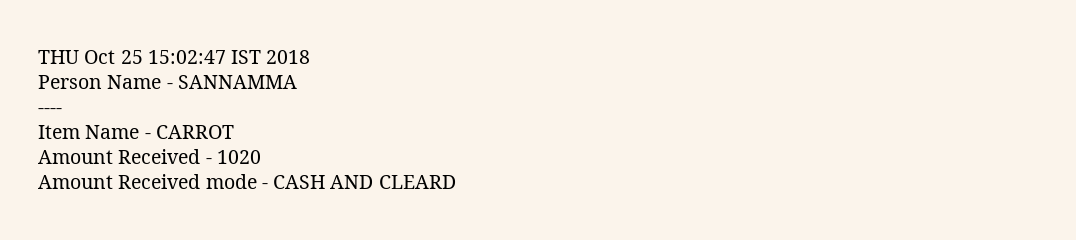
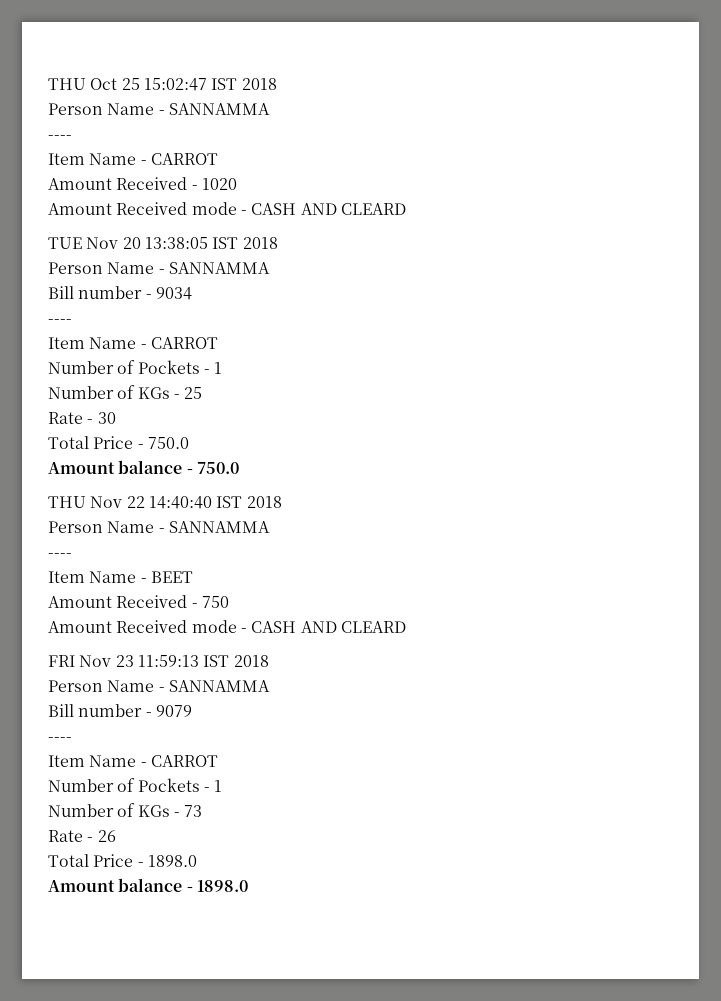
(456, 182) none -> [48,237,278,249] [48,262,270,274] [48,286,192,300] [48,319,72,324] [48,337,218,349] [48,360,223,374] [48,385,203,399] [48,412,116,424] [48,436,189,449] [48,460,239,474] [48,496,282,509] [48,521,270,533] [48,553,72,558] [48,571,193,583] [48,595,229,608] [48,620,406,633] [48,655,269,667] [48,680,270,692] [48,704,192,717] [48,737,72,742] [48,755,218,767] [48,778,223,792] [48,803,203,817] [48,830,116,842] [48,854,197,867] [48,878,248,892] // TUE Nov 20 13:38:05 IST 2018 // Person Name - SANNAMMA // Bill number - 9034 // ---- // Item Name - CARROT // Number of Pockets - 1 // Number of KGs - 25 // Rate - 30 // Total Price - 750.0 // Amount balance - 750.0 // THU Nov 22 14:40:40 IST 2018 // Person Name - SANNAMMA // ---- // Item Name - BEET // Amount Received - 750 // Amount Received mode - CASH AND CLEARD // FRI Nov 23 11:59:13 IST 2018 // Person Name - SANNAMMA // Bill number - 9079 // ---- // Item Name - CARROT // Number of Pockets - 1 // Number of KGs - 73 // Rate - 26 // Total Price - 1898.0 // Amount balance - 1898.0

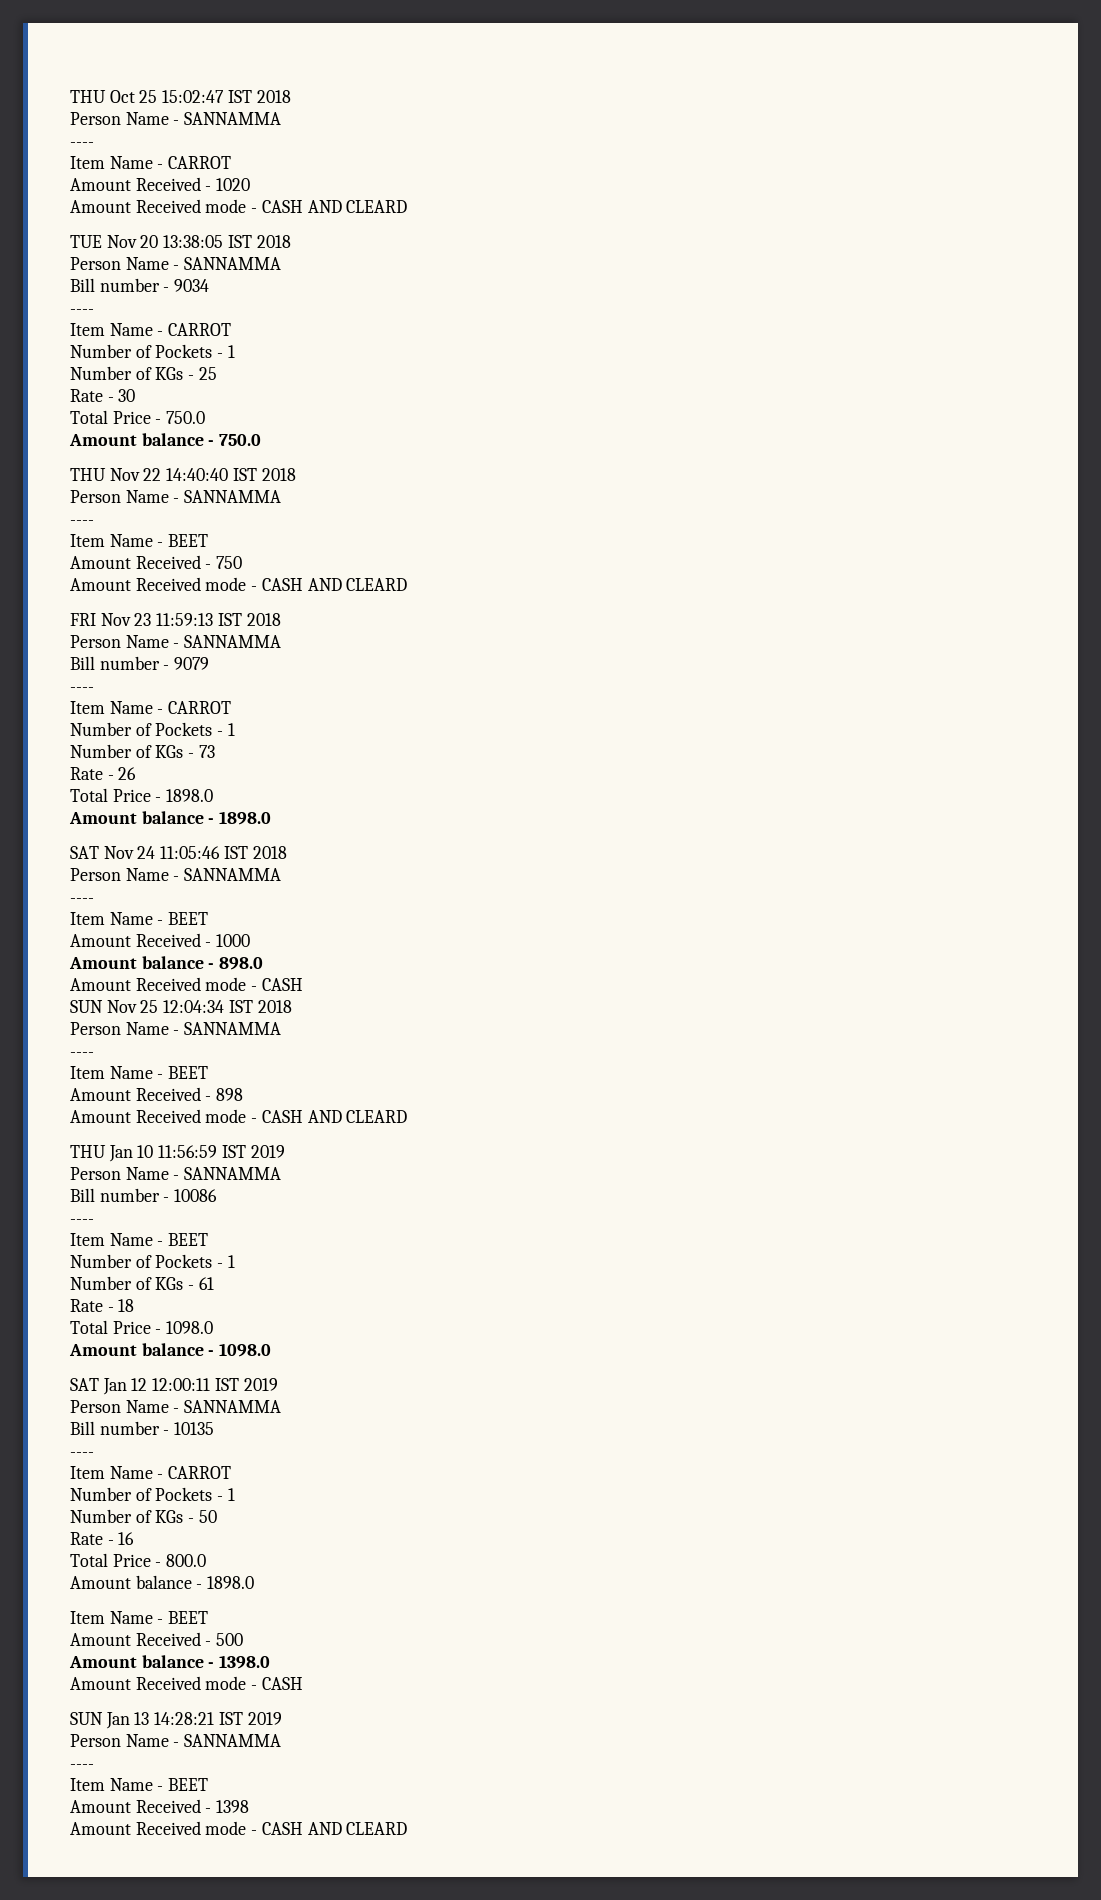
(248, 886) none -> [70,846,287,859] [70,868,282,881] [70,898,94,903] [70,912,209,925] [70,933,251,947] [69,956,264,970] [70,977,303,991] [70,1000,292,1013] [70,1022,282,1035] [70,1052,94,1057] [70,1066,209,1079] [70,1087,244,1101] [70,1109,408,1123] [70,1145,285,1162] [70,1167,282,1180] [70,1188,218,1202] [70,1219,94,1224] [70,1233,209,1246] [70,1254,235,1268] [70,1276,214,1290] [70,1299,135,1312] [70,1320,214,1334] [69,1343,272,1357] [70,1378,278,1395] [70,1400,282,1413] [70,1421,215,1435] [70,1452,94,1457] [70,1466,232,1479] [70,1487,235,1501] [70,1509,217,1523] [70,1532,135,1545] [70,1553,207,1567] [70,1575,255,1589] [70,1611,209,1624] [70,1632,244,1646] [69,1655,271,1669] [70,1676,303,1690] [70,1712,282,1729] [70,1734,282,1747] [70,1764,94,1769] [70,1778,209,1791] [70,1799,250,1813] [70,1821,408,1835] // SAT Nov 24 11:05:46 IST 2018 // Person Name - SANNAMMA // ---- // Item Name - BEET // Amount Received - 1000 // Amount balance - 898.0 // Amount Received mode - CASH // SUN Nov 25 12:04:34 IST 2018 // Person Name - SANNAMMA // ---- // Item Name - BEET // Amount Received - 898 // Amount Received mode - CASH AND CLEARD // THU Jan 10 11:56:59 IST 2019 // Person Name - SANNAMMA // Bill number - 10086 // ---- // Item Name - BEET // Number of Pockets - 1 // Number of KGs - 61 // Rate - 18 // Total Price - 1098.0 // Amount balance - 1098.0 // SAT Jan 12 12:00:11 IST 2019 // Person Name - SANNAMMA // Bill number - 10135 // ---- // Item Name - CARROT // Number of Pockets - 1 // Number of KGs - 50 // Rate - 16 // Total Price - 800.0 // Amount balance - 1898.0 // Item Name - BEET // Amount Received - 500 // Amount balance - 1398.0 // Amount Received mode - CASH // SUN Jan 13 14:28:21 IST 2019 // Person Name - SANNAMMA // ---- // Item Name - BEET // Amount Received - 1398 // Amount Received mode - CASH AND CLEARD

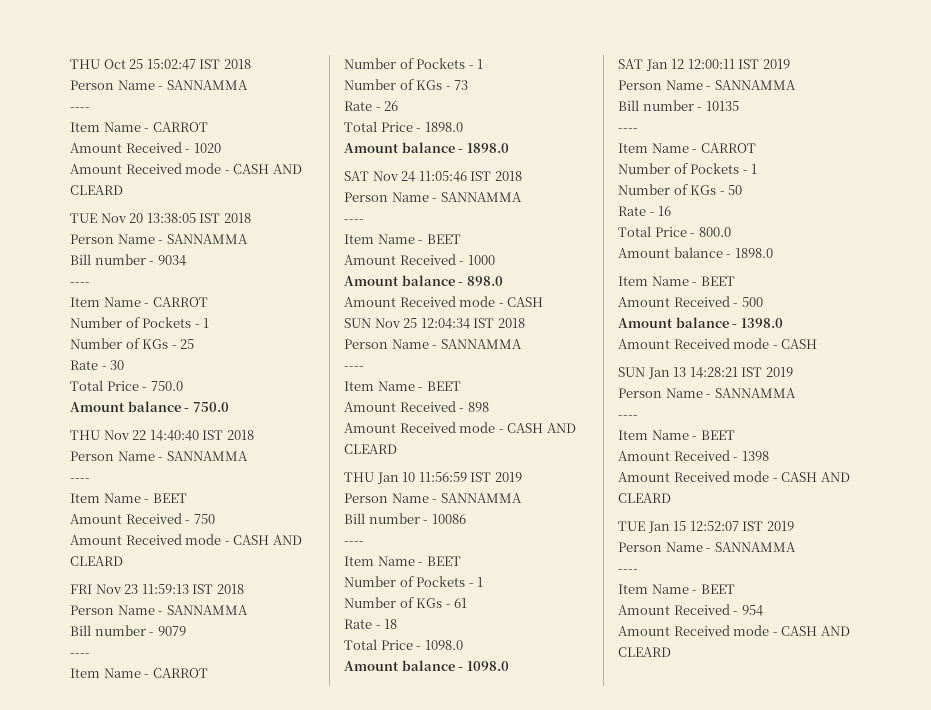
(408, 1828) none -> [618,521,794,533] [618,542,796,552] [618,569,638,573] [618,584,735,594] [618,604,763,616] [618,625,850,636] [618,647,671,657] // TUE Jan 15 12:52:07 IST 2019 // Person Name - SANNAMMA // ---- // Item Name - BEET // Amount Received - 954 // Amount Received mode - CASH AND CLEARD

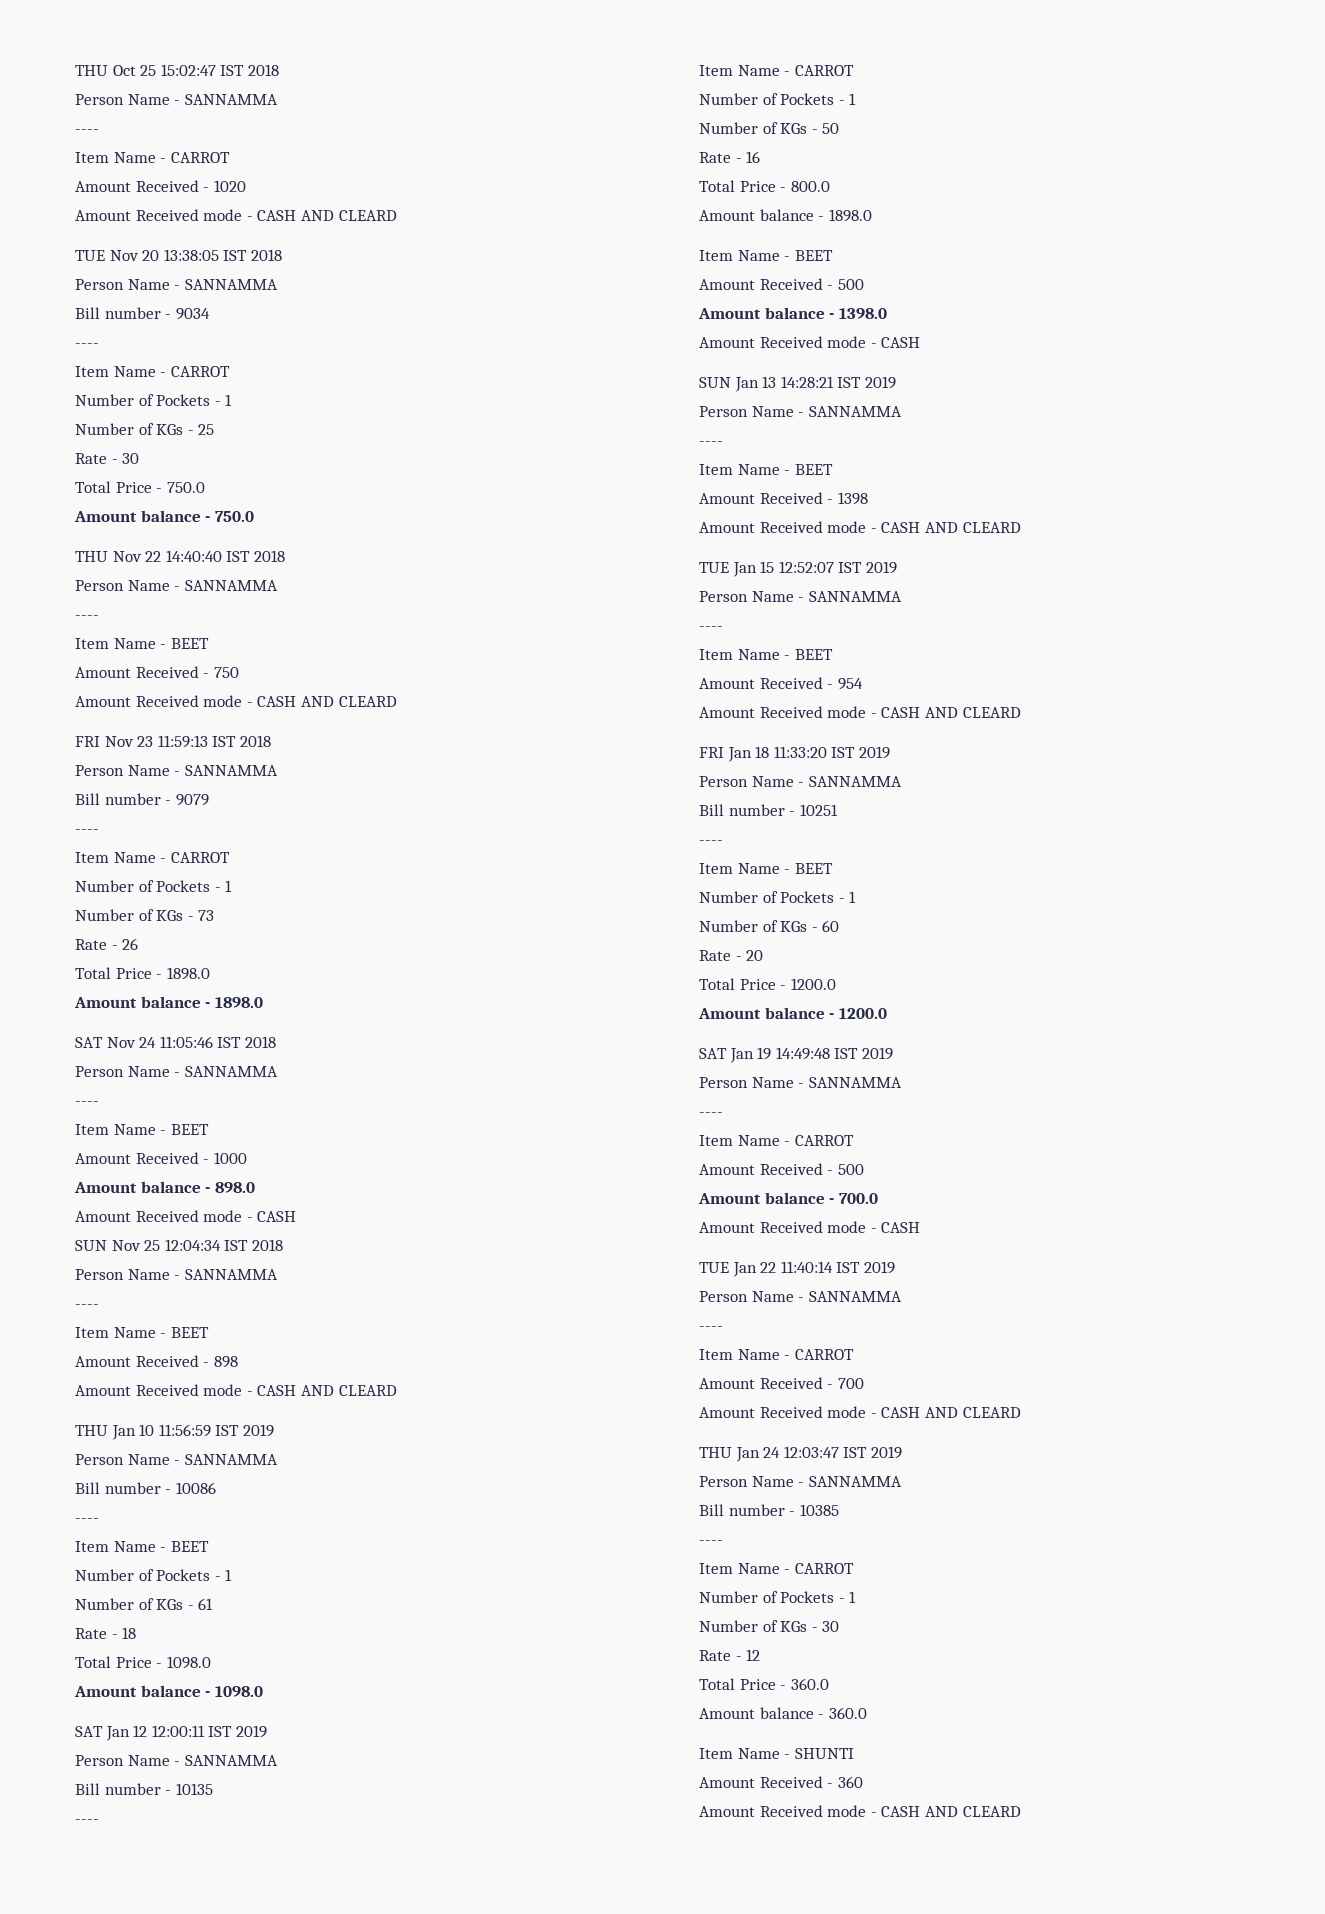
(671, 652) none -> [699,746,890,762] [699,776,902,787] [699,804,838,816] [699,840,723,845] [699,863,833,874] [699,891,857,903] [699,920,840,932] [699,950,764,961] [699,978,836,990] [698,1007,887,1019] [699,1047,893,1063] [699,1077,902,1088] [699,1112,723,1117] [699,1135,854,1146] [699,1163,864,1175] [698,1192,878,1204] [699,1221,921,1233] [699,1261,895,1277] [699,1291,902,1302] [699,1326,723,1331] [699,1349,854,1360] [699,1377,864,1389] [699,1406,1021,1418] [699,1446,902,1462] [699,1476,902,1487] [699,1504,839,1516] [699,1540,723,1545] [699,1563,854,1574] [699,1591,857,1603] [699,1620,840,1632] [699,1649,761,1661] [699,1678,829,1690] [699,1707,867,1719] [699,1748,854,1759] [699,1776,863,1788] [699,1805,1021,1817] // FRI Jan 18 11:33:20 IST 2019 // Person Name - SANNAMMA // Bill number - 10251 // ---- // Item Name - BEET // Number of Pockets - 1 // Number of KGs - 60 // Rate - 20 // Total Price - 1200.0 // Amount balance - 1200.0 // SAT Jan 19 14:49:48 IST 2019 // Person Name - SANNAMMA // ---- // Item Name - CARROT // Amount Received - 500 // Amount balance - 700.0 // Amount Received mode - CASH // TUE Jan 22 11:40:14 IST 2019 // Person Name - SANNAMMA // ---- // Item Name - CARROT // Amount Received - 700 // Amount Received mode - CASH AND CLEARD // THU Jan 24 12:03:47 IST 2019 // Person Name - SANNAMMA // Bill number - 10385 // ---- // Item Name - CARROT // Number of Pockets - 1 // Number of KGs - 30 // Rate - 12 // Total Price - 360.0 // Amount balance - 360.0 // Item Name - SHUNTI // Amount Received - 360 // Amount Received mode - CASH AND CLEARD

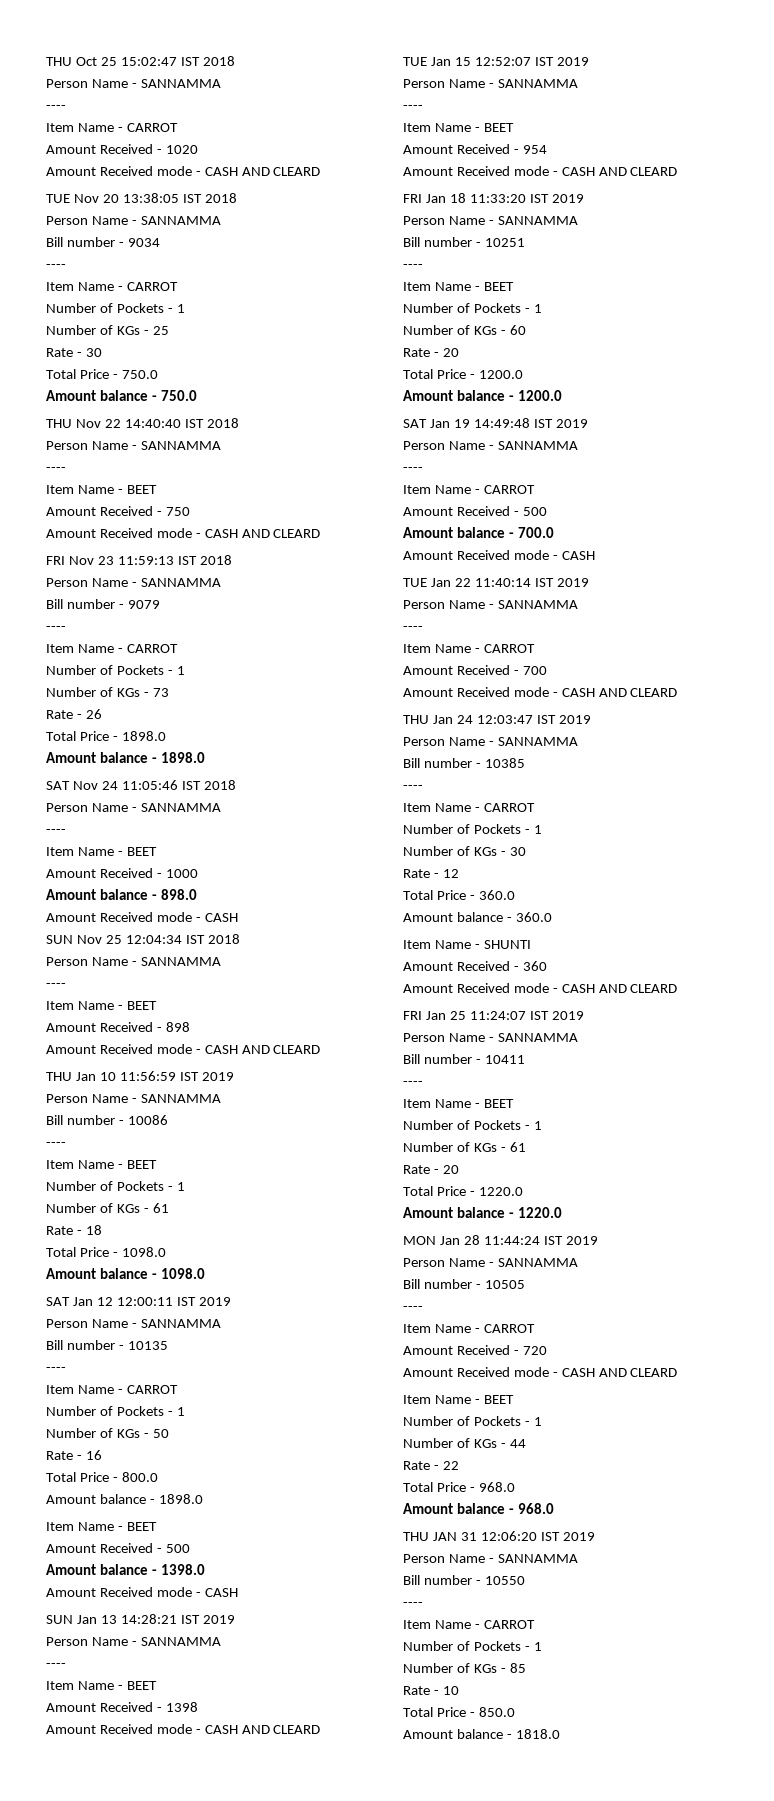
(1021, 1811) none -> [403,1011,584,1020] [403,1033,578,1042] [403,1054,525,1064] [403,1081,423,1086] [403,1099,514,1108] [403,1120,542,1130] [403,1142,526,1152] [403,1165,459,1174] [403,1186,523,1196] [403,1207,562,1218] [403,1235,598,1245] [403,1258,578,1267] [403,1279,525,1289] [403,1306,423,1311] [403,1324,535,1333] [403,1345,547,1355] [403,1367,678,1377] [403,1395,514,1404] [403,1416,542,1426] [403,1438,526,1448] [403,1461,459,1470] [403,1482,515,1492] [403,1503,554,1514] [403,1531,595,1541] [403,1554,578,1563] [403,1575,525,1585] [403,1602,423,1607] [403,1620,535,1629] [403,1641,542,1651] [403,1663,526,1673] [403,1686,459,1695] [403,1707,515,1717] [403,1729,560,1739] // FRI Jan 25 11:24:07 IST 2019 // Person Name - SANNAMMA // Bill number - 10411 // ---- // Item Name - BEET // Number of Pockets - 1 // Number of KGs - 61 // Rate - 20 // Total Price - 1220.0 // Amount balance - 1220.0 // MON Jan 28 11:44:24 IST 2019 // Person Name - SANNAMMA // Bill number - 10505 // ---- // Item Name - CARROT // Amount Received - 720 // Amount Received mode - CASH AND CLEARD // Item Name - BEET // Number of Pockets - 1 // Number of KGs - 44 // Rate - 22 // Total Price - 968.0 // Amount balance - 968.0 // THU JAN 31 12:06:20 IST 2019 // Person Name - SANNAMMA // Bill number - 10550 // ---- // Item Name - CARROT // Number of Pockets - 1 // Number of KGs - 85 // Rate - 10 // Total Price - 850.0 // Amount balance - 1818.0

